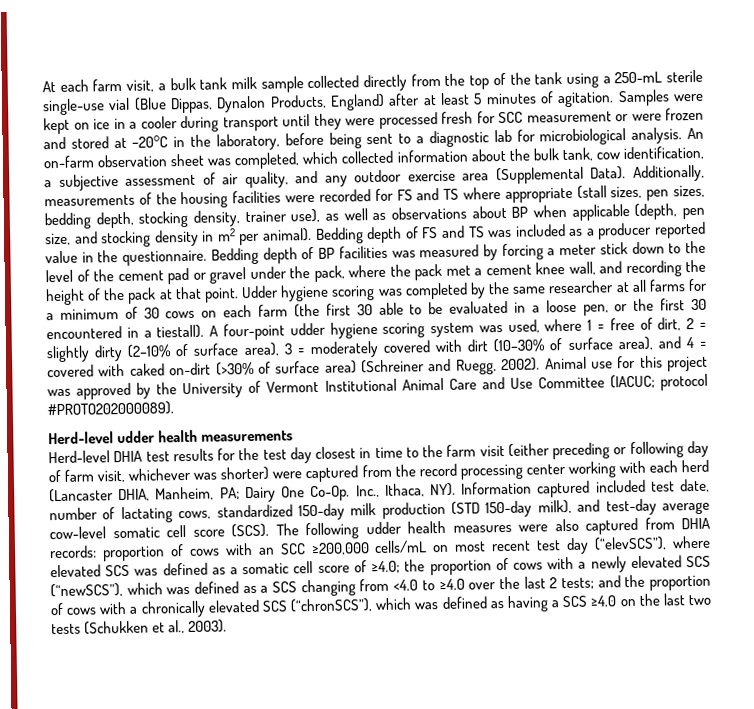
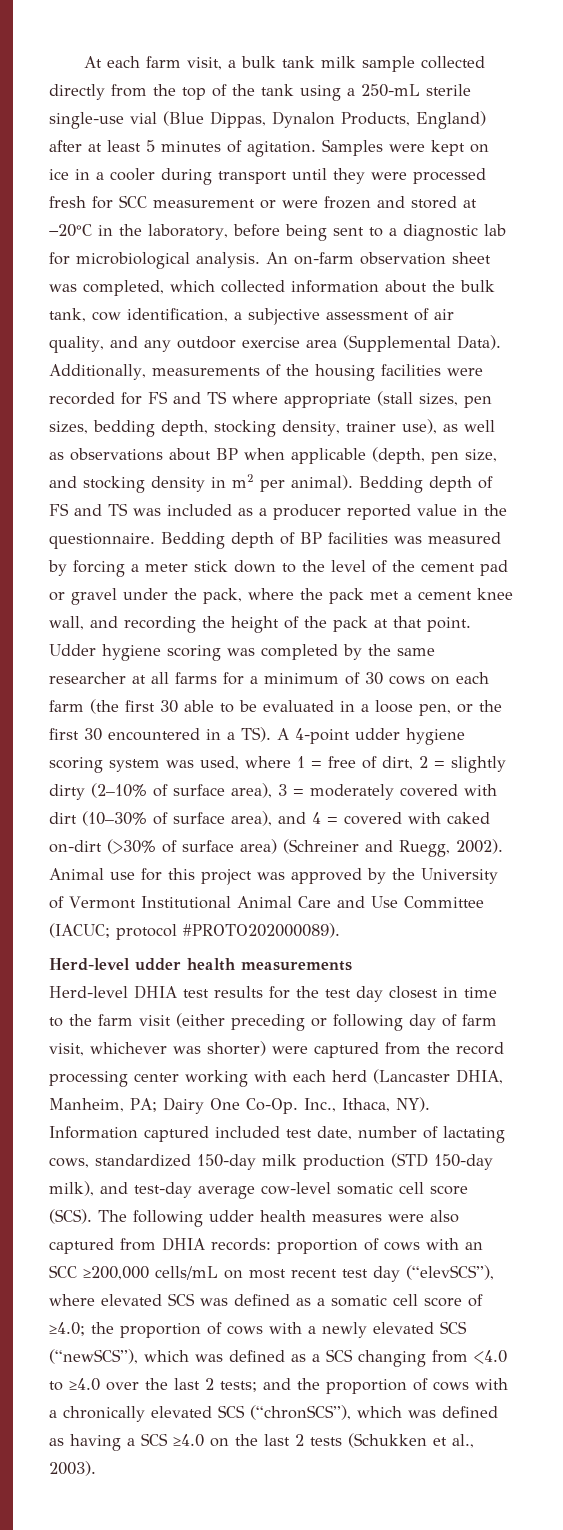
[156,323,285,341] tiestall). A four-point -> [241,727,350,744] TS). A 4-point
[687,594,711,606] two -> [295,1434,304,1446] 2

